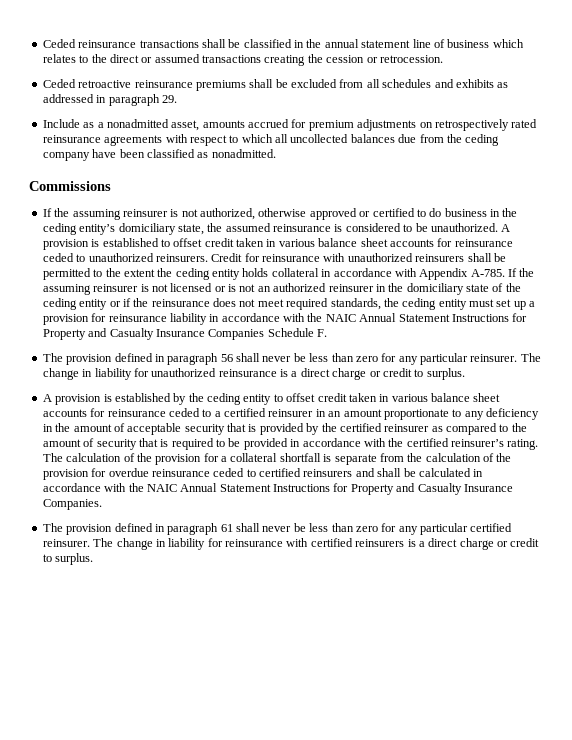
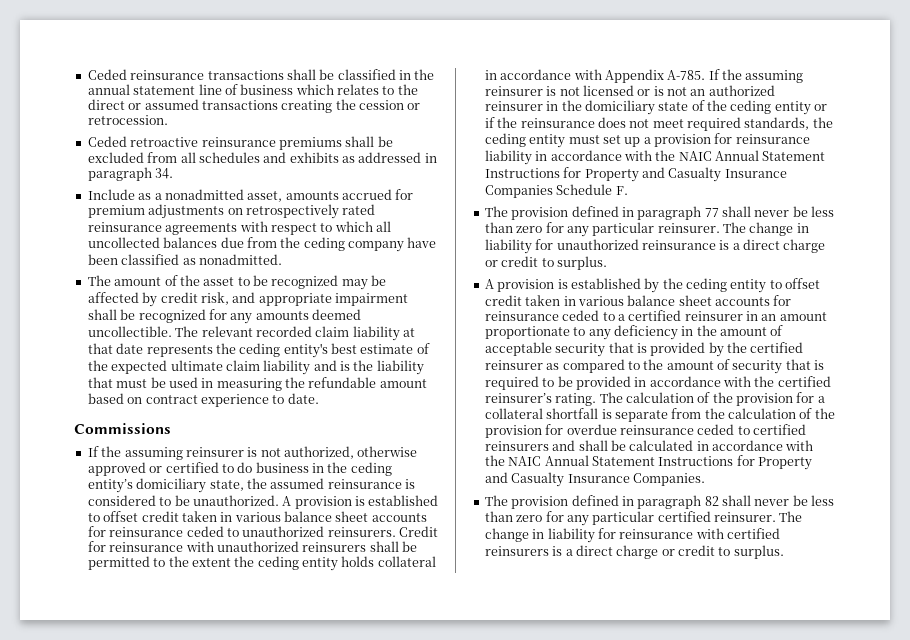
[161,95,177,103] 29. -> [155,168,174,179] 34.
(276, 153) none -> [87,275,387,290] [87,292,408,307] [87,309,361,324] [87,326,415,341] [87,343,430,358] [87,360,424,375] [87,377,427,391] [87,393,319,407] // The amount of the asset to be recognized may be affected by credit risk, and appropriate impairment shall be recognized for any amounts deemed uncollectible. The relevant recorded claim liability at that date represents the ceding entity's best estimate of the expected ultimate claim liability and is the liability that must be used in measuring the refundable amount based on contract experience to date.
[220,354,233,362] 56 -> [704,208,719,217] 77
[220,524,233,532] 61 -> [704,496,719,506] 82

